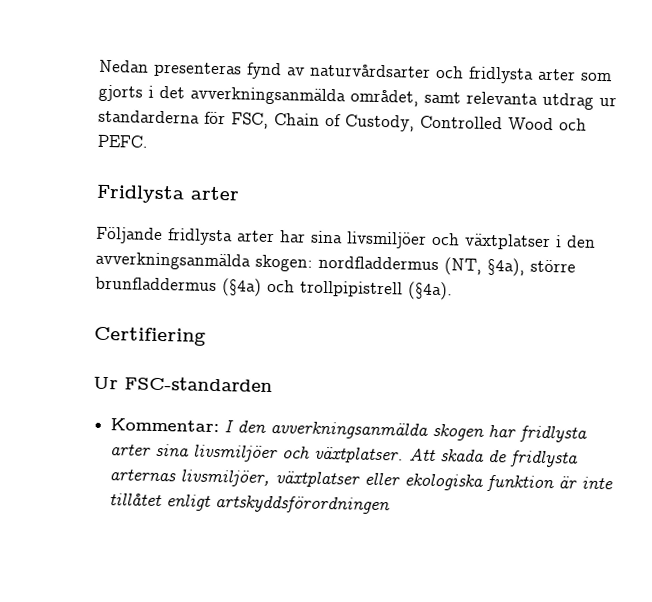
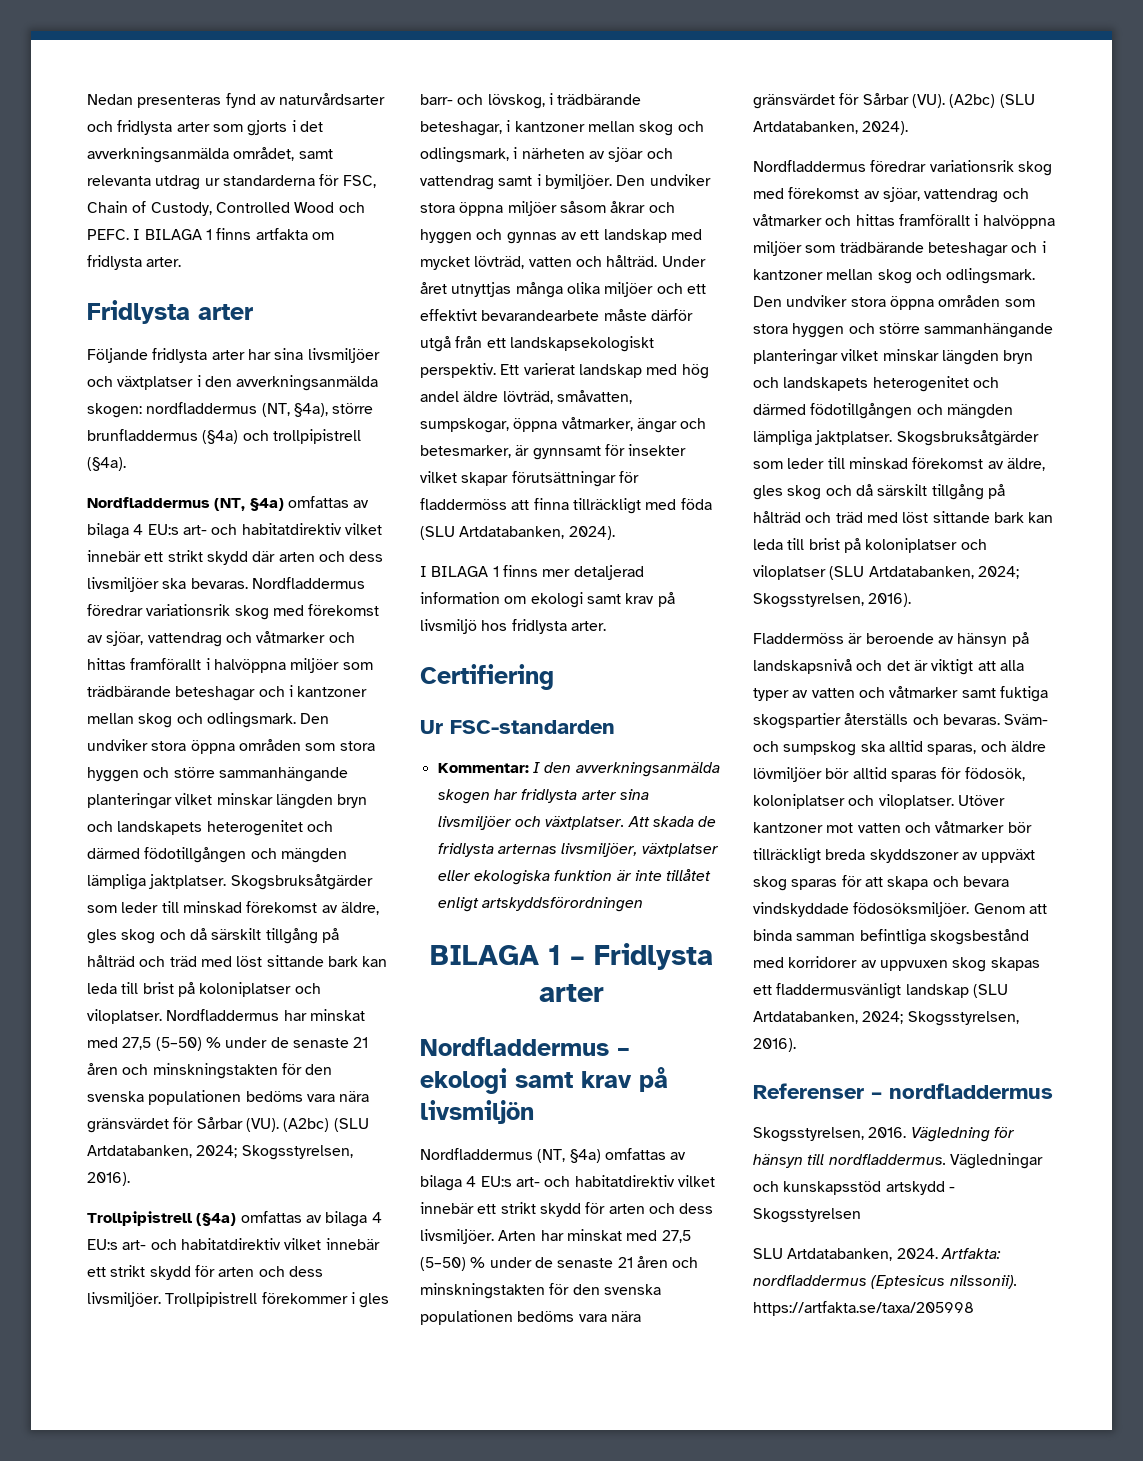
(148, 141) none -> [133,228,334,240] [87,255,182,270] I BILAGA 1 finns artfakta om fridlysta arter.
(453, 291) none -> [87,496,370,511] [87,523,382,539] [87,550,384,565] [87,577,365,592] [87,604,380,620] [87,631,355,647] [87,658,373,673] [87,685,368,701] [87,712,330,728] [87,739,375,754] [87,767,348,782] [87,793,368,809] [87,820,333,836] [87,847,347,863] [87,874,373,890] [87,901,379,915] [87,928,339,944] [87,955,388,967] [87,982,321,997] [87,1009,365,1024] [87,1037,369,1051] [87,1063,333,1079] [87,1090,370,1105] [87,1117,369,1133] [87,1145,353,1160] [87,1172,130,1186] [87,1211,382,1227] [87,1238,380,1250] [87,1265,323,1280] [87,1292,390,1308] [420,93,642,109] [420,120,704,136] [420,147,673,163] [420,174,711,190] [420,201,675,216] [420,229,702,244] [420,255,706,270] [420,282,706,298] [420,309,693,321] [420,336,654,352] [420,363,709,379] [420,390,632,404] [420,417,707,433] [420,444,687,460] [420,471,639,487] [420,498,712,514] [420,526,615,540] [420,565,644,580] [420,592,675,608] [420,619,606,634] // Nordfladdermus (NT, §4a) omfattas av bilaga 4 EU:s art- och habitatdirektiv vilket innebär ett strikt skydd där arten och dess livsmiljöer ska bevaras. Nordfladdermus föredrar variationsrik skog med förekomst av sjöar, vattendrag och våtmarker och hittas framförallt i halvöppna miljöer som trädbärande beteshagar och i kantzoner mellan skog och odlingsmark. Den undviker stora öppna områden som stora hyggen och större sammanhängande planteringar vilket minskar längden bryn och landskapets heterogenitet och därmed födotillgången och mängden lämpliga jaktplatser. Skogsbruksåtgärder som leder till minskad förekomst av äldre, gles skog och då särskilt tillgång på hålträd och träd med löst sittande bark kan leda till brist på koloniplatser och viloplatser. Nordfladdermus har minskat med 27,5 (5–50) % under de senaste 21 åren och minskningstakten för den svenska populationen bedöms vara nära gränsvärdet för Sårbar (VU). (A2bc) (SLU Artdatabanken, 2024; Skogsstyrelsen, 2016). // Trollpipistrell (§4a) omfattas av bilaga 4 EU:s art- och habitatdirektiv vilket innebär ett strikt skydd för arten och dess livsmiljöer. Trollpipistrell förekommer i gles barr- och lövskog, i trädbärande beteshagar, i kantzoner mellan skog och odlingsmark, i närheten av sjöar och vattendrag samt i bymiljöer. Den undviker stora öppna miljöer såsom åkrar och hyggen och gynnas av ett landskap med mycket lövträd, vatten och hålträd. Under året utnyttjas många olika miljöer och ett effektivt bevarandearbete måste därför utgå från ett landskapsekologiskt perspektiv. Ett varierat landskap med hög andel äldre lövträd, småvatten, sumpskogar, öppna våtmarker, ängar och betesmarker, är gynnsamt för insekter vilket skapar förutsättningar för fladdermöss att finna tillräckligt med föda (SLU Artdatabanken, 2024). // I BILAGA 1 finns mer detaljerad information om ekologi samt krav på livsmiljö hos fridlysta arter.
(391, 505) none -> [430,943,713,970] [539,984,604,1002] [420,1037,630,1056] [420,1067,668,1094] [420,1100,534,1124] [420,1148,687,1163] [420,1175,715,1191] [420,1202,714,1217] [420,1229,691,1244] [420,1256,699,1271] [420,1283,661,1299] [420,1310,641,1325] [753,93,1035,109] [753,121,909,135] [753,160,1052,176] [753,187,1029,203] [753,214,1055,229] [753,241,1046,257] [753,268,1036,284] [753,295,1035,310] [753,323,1054,338] [753,349,1034,365] [753,376,999,392] [753,403,1013,419] [753,430,1039,446] [753,457,1045,471] [753,484,1005,500] [753,511,1054,523] [753,538,987,553] [753,565,1019,580] [753,593,912,608] [753,632,1029,647] [753,659,1024,675] [753,686,1048,702] [753,713,1049,729] [753,740,1046,756] [753,767,1025,782] [753,794,1005,809] [753,821,1032,833] [753,848,1036,864] [753,875,1009,891] [753,902,1047,917] [753,929,1029,945] [753,956,1040,972] [753,983,1008,999] [753,1011,1019,1026] [753,1038,796,1052] [753,1083,1053,1099] [753,1127,1015,1142] [753,1153,1043,1169] [753,1181,955,1195] [753,1208,861,1223] [753,1248,1001,1261] [753,1275,1017,1289] [753,1301,974,1316] // BILAGA 1 – Fridlysta arter // Nordfladdermus – ekologi samt krav på livsmiljön // Nordfladdermus (NT, §4a) omfattas av bilaga 4 EU:s art- och habitatdirektiv vilket innebär ett strikt skydd för arten och dess livsmiljöer. Arten har minskat med 27,5 (5–50) % under de senaste 21 åren och minskningstakten för den svenska populationen bedöms vara nära gränsvärdet för Sårbar (VU). (A2bc) (SLU Artdatabanken, 2024). // Nordfladdermus föredrar variationsrik skog med förekomst av sjöar, vattendrag och våtmarker och hittas framförallt i halvöppna miljöer som trädbärande beteshagar och i kantzoner mellan skog och odlingsmark. Den undviker stora öppna områden som stora hyggen och större sammanhängande planteringar vilket minskar längden bryn och landskapets heterogenitet och därmed födotillgången och mängden lämpliga jaktplatser. Skogsbruksåtgärder som leder till minskad förekomst av äldre, gles skog och då särskilt tillgång på hålträd och träd med löst sittande bark kan leda till brist på koloniplatser och viloplatser (SLU Artdatabanken, 2024; Skogsstyrelsen, 2016). // Fladdermöss är beroende av hänsyn på landskapsnivå och det är viktigt att alla typer av vatten och våtmarker samt fuktiga skogspartier återställs och bevaras. Sväm- och sumpskog ska alltid sparas, och äldre lövmiljöer bör alltid sparas för födosök, koloniplatser och viloplatser. Utöver kantzoner mot vatten och våtmarker bör tillräckligt breda skyddszoner av uppväxt skog sparas för att skapa och bevara vindskyddade födosöksmiljöer. Genom att binda samman befintliga skogsbestånd med korridorer av uppvuxen skog skapas ett fladdermusvänligt landskap (SLU Artdatabanken, 2024; Skogsstyrelsen, 2016). // Referenser – nordfladdermus // Skogsstyrelsen, 2016. Vägledning för hänsyn till nordfladdermus. Vägledningar och kunskapsstöd artskydd - Skogsstyrelsen // SLU Artdatabanken, 2024. Artfakta: nordfladdermus (Eptesicus nilssonii). https://artfakta.se/taxa/205998

